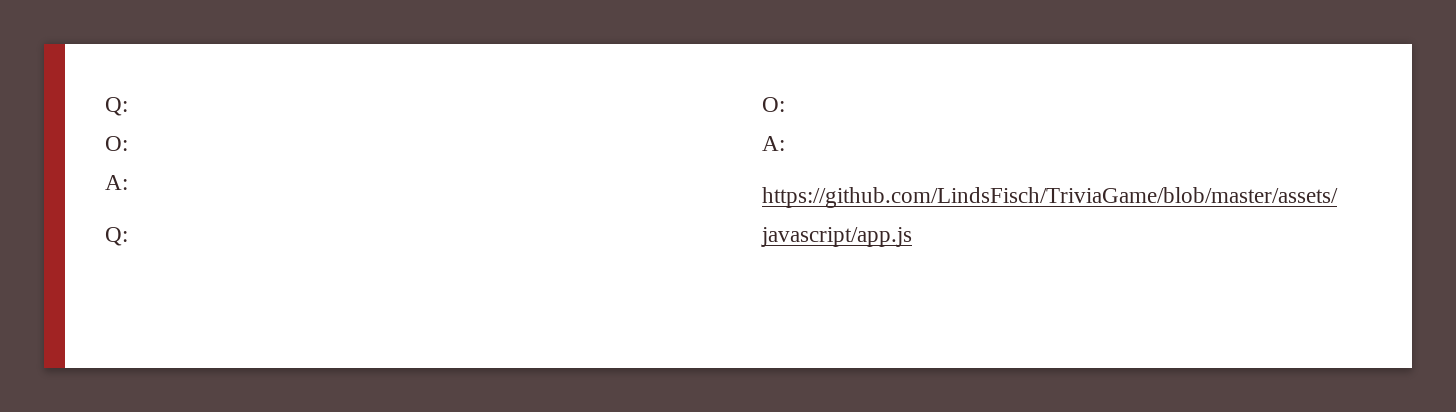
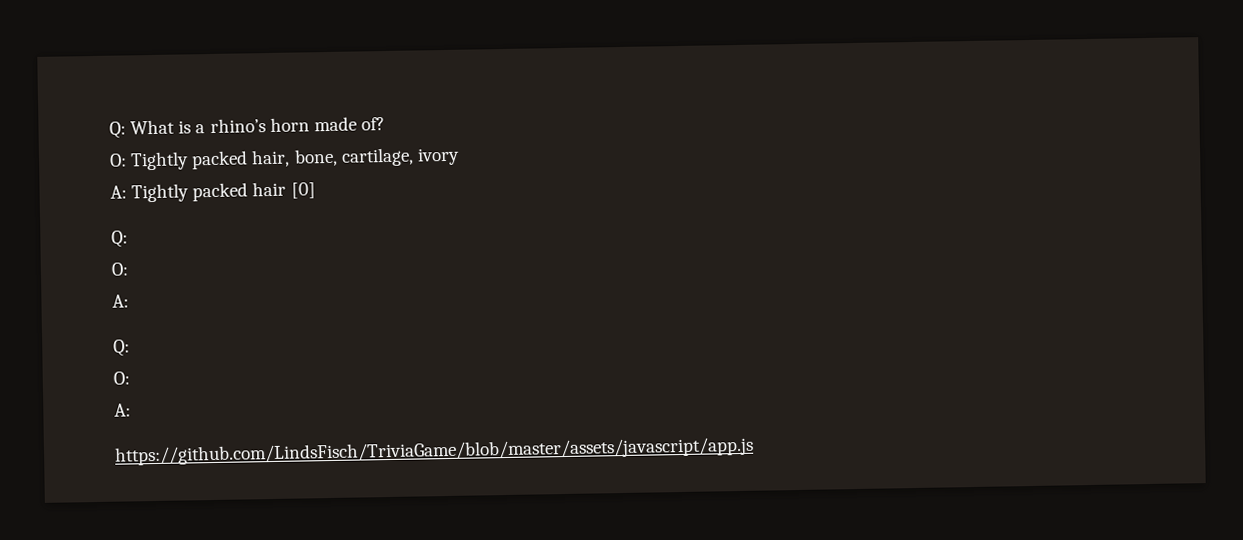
[105,97,128,116] Q: -> [109,116,385,139] [109,147,460,171] [110,181,316,203] [111,230,128,248] Q: What is a rhino’s horn made of? // O: Tightly packed hair, bone, cartilage, ivory // A: Tightly packed hair [0] // Q:

